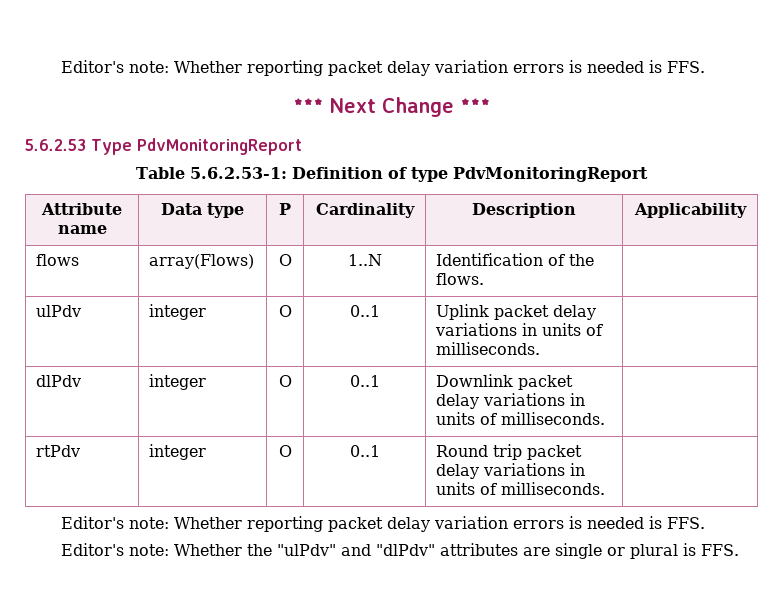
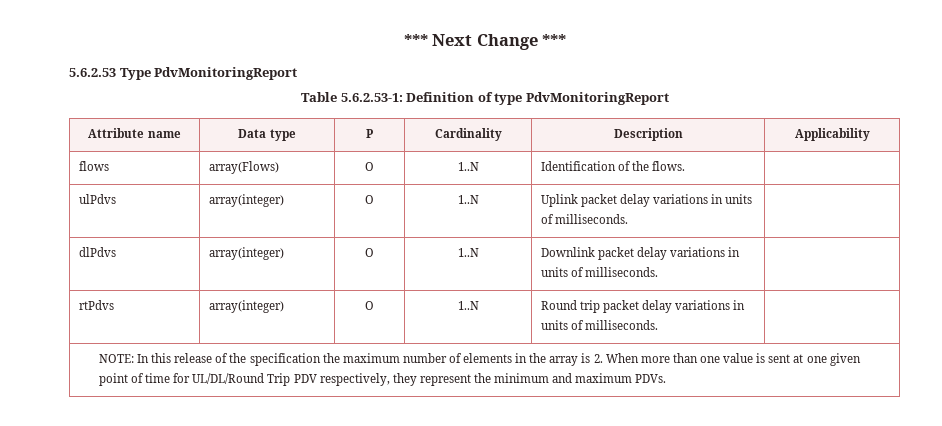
[60,60,705,76] Editor's note: Whether reporting packet delay variation errors is needed is FFS. // -> (403, 40) none
[36,305,82,317] [149,304,207,320] [278,305,292,317] [349,305,380,317] ulPdv | integer | O | 0..1 -> [78,194,116,204] [208,194,284,207] [364,195,374,204] [457,195,479,204] ulPdvs | array(integer) | O | 1..N
[36,375,82,387] [149,374,207,390] [278,375,292,387] [349,375,380,387] dlPdv | integer | O | 0..1 -> [78,247,116,257] [208,247,284,260] [364,248,374,257] [457,248,479,257] dlPdvs | array(integer) | O | 1..N
[36,445,81,457] [149,444,207,460] [278,445,292,457] [349,445,380,457] rtPdv | integer | O | 0..1 -> [78,300,114,310] [208,300,284,313] [364,301,374,310] [457,301,479,310] rtPdvs | array(integer) | O | 1..N
[60,516,705,532] [60,543,739,559] // Editor's note: Whether reporting packet delay variation errors is needed is FFS. // Editor's note: Whether the "ulPdv" and "dlPdv" attributes are single or plural is FFS. -> [98,353,861,366] [98,373,667,386] // NOTE: In this release of the specification the maximum number of elements in the array is 2. When more than one value is sent at one given point of time for UL/DL/Round Trip PDV respectively, they represent the minimum and maximum PDVs.

